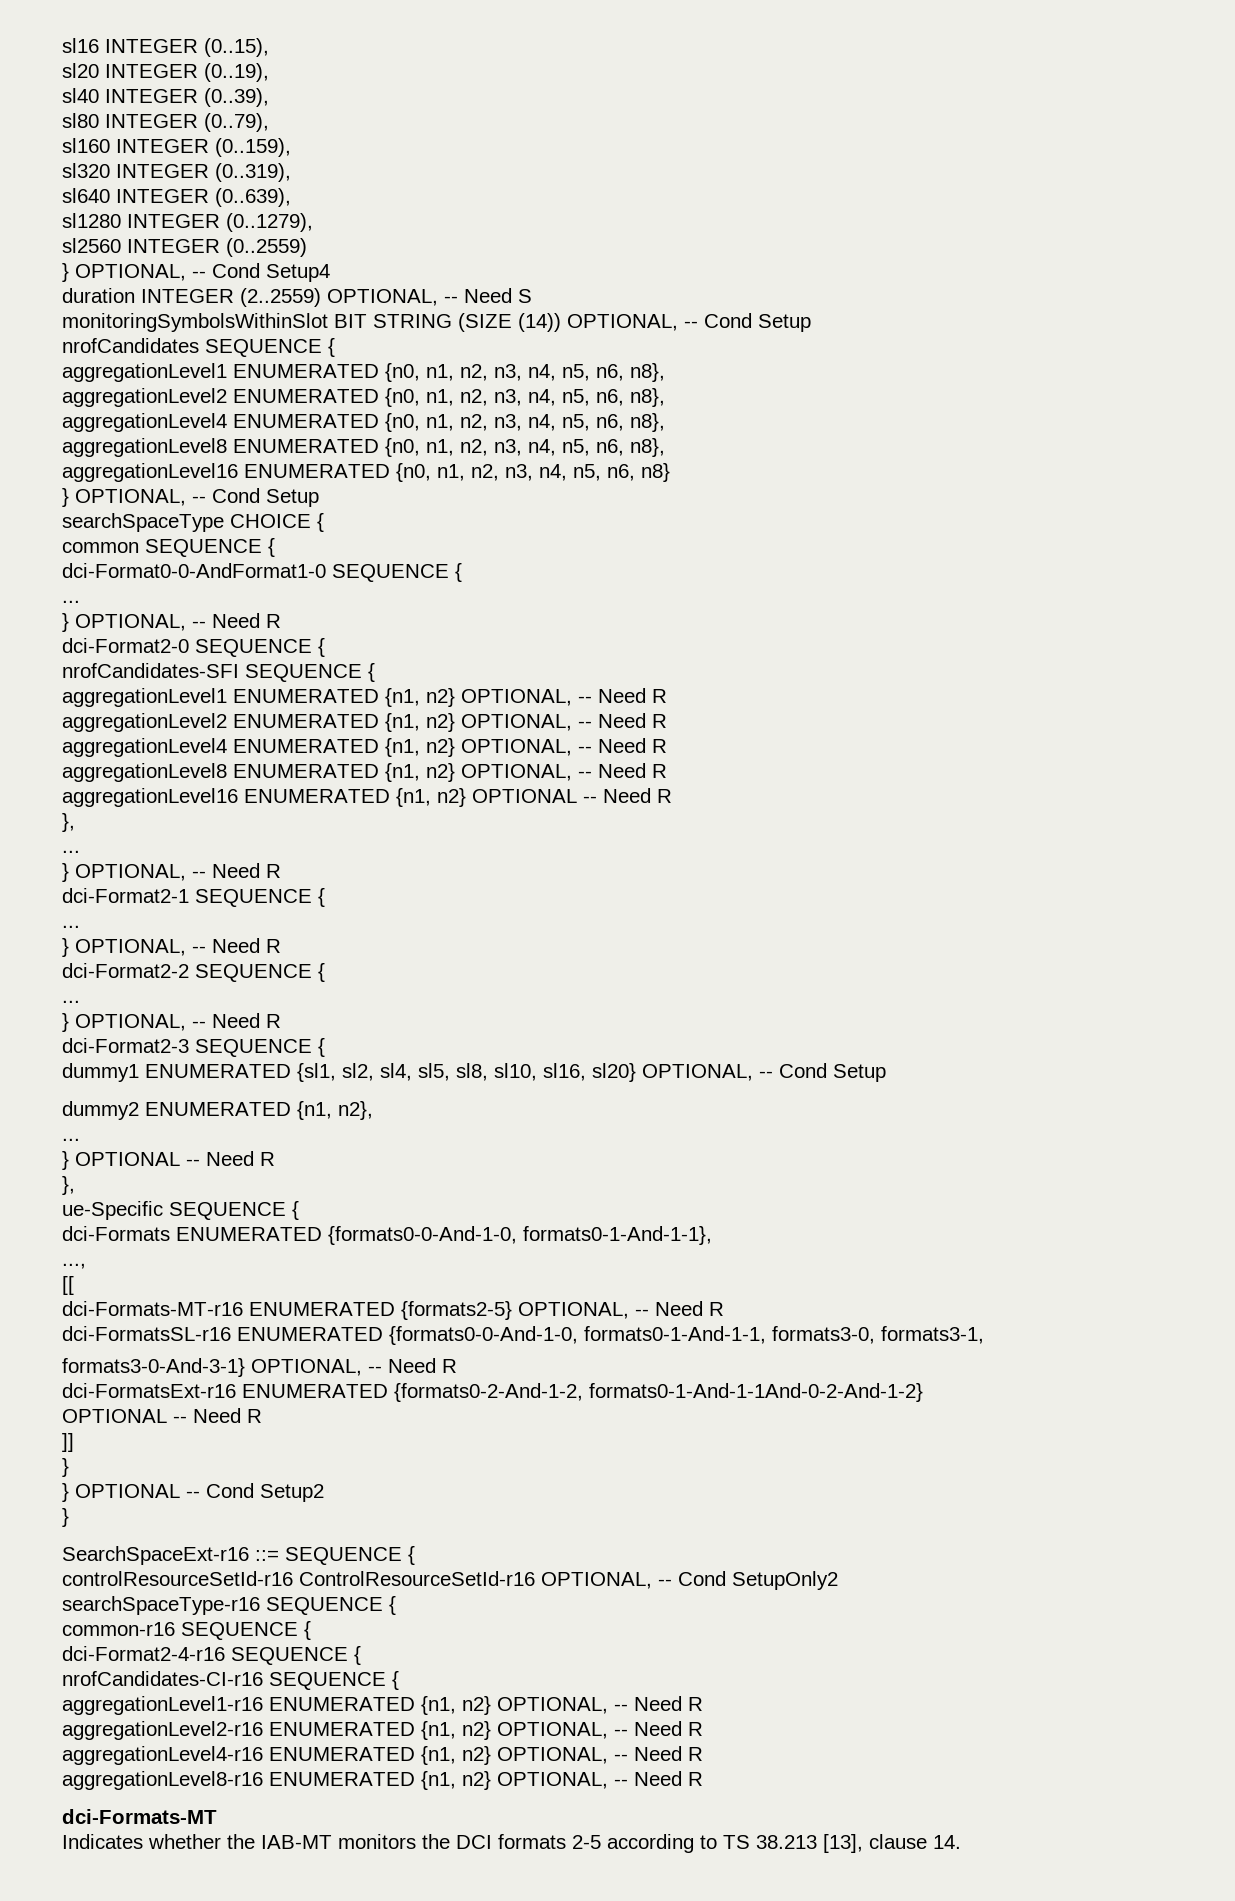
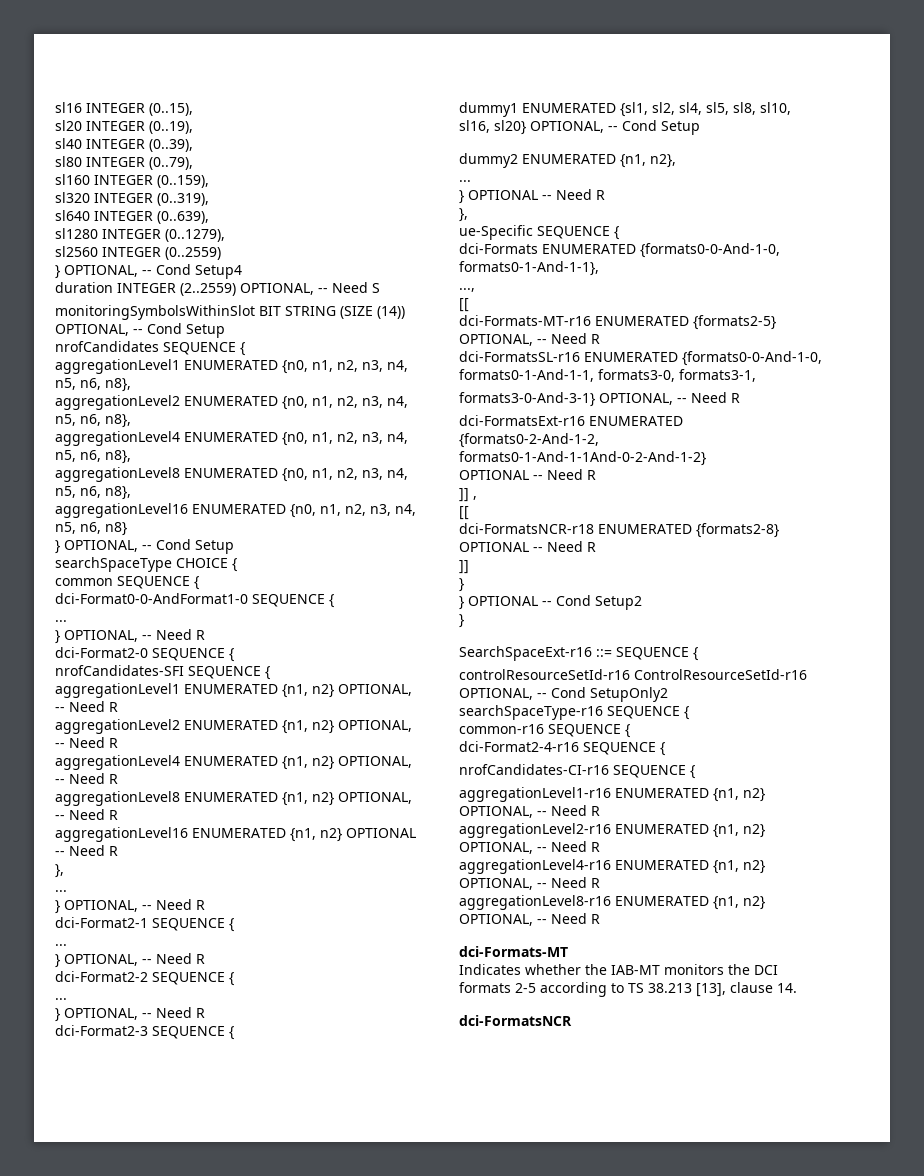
(262, 1416) none -> [459,488,477,502] [459,506,469,520] [459,523,779,538] [459,541,596,552] // ]] , // [[ // dci-FormatsNCR-r18 ENUMERATED {formats2-8} OPTIONAL -- Need R
(961, 1842) none -> [459,1015,572,1026] // dci-FormatsNCR

